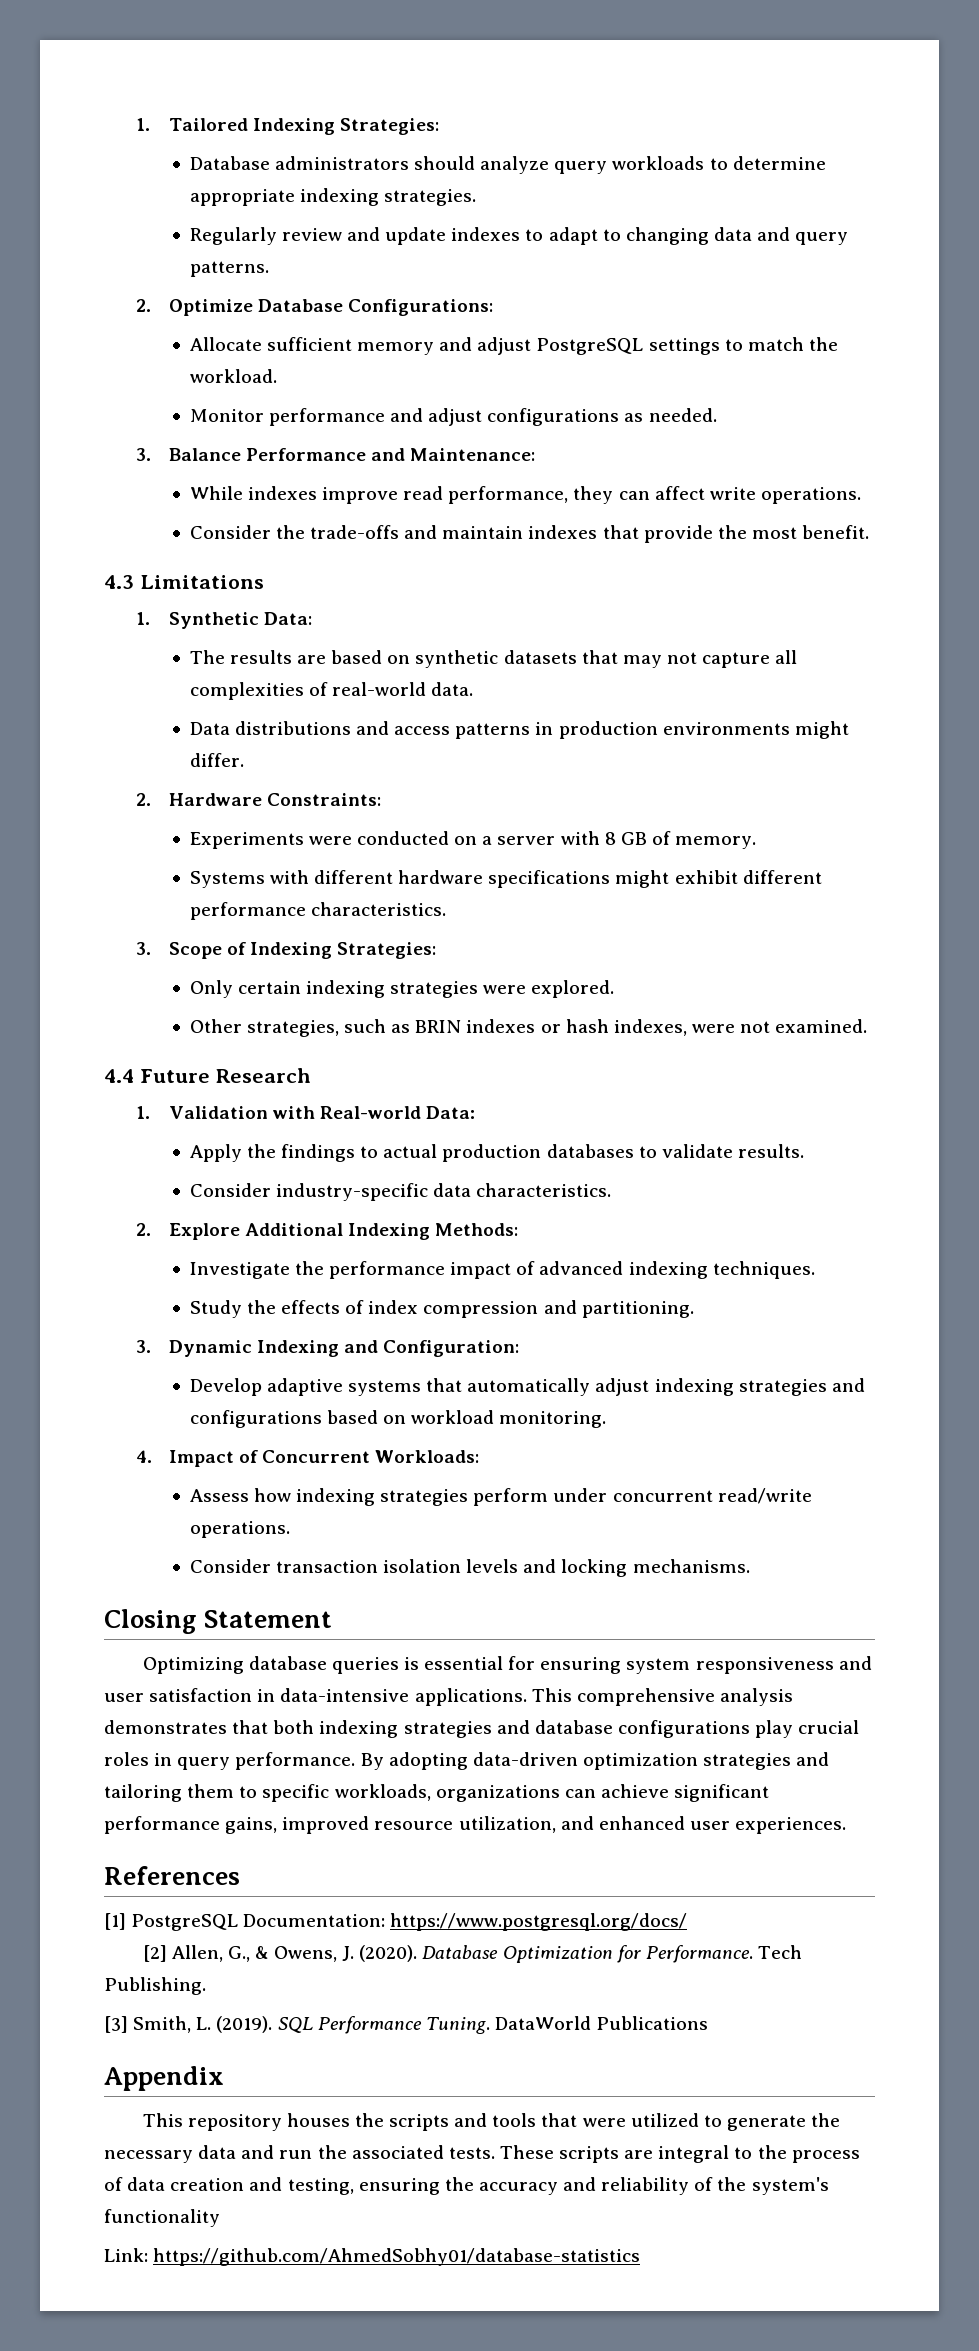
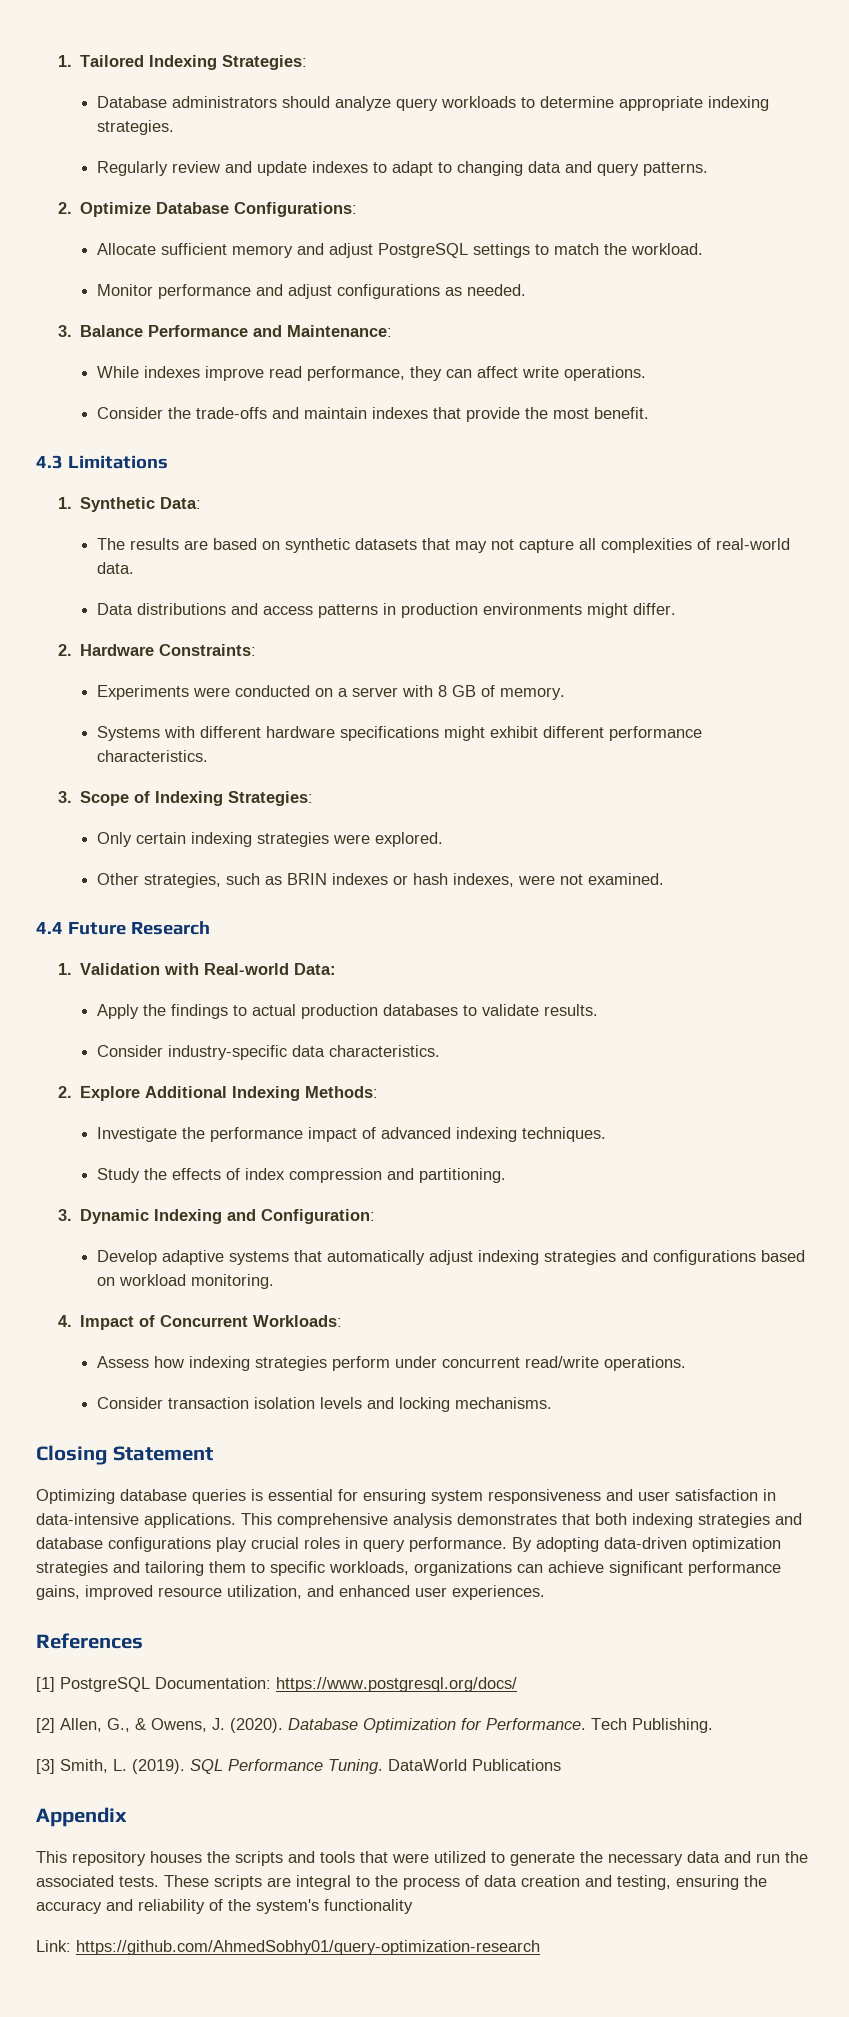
[153,2248,641,2266] https://github.com/AhmedSobhy01/database-statistics -> [76,1940,540,1955] https://github.com/AhmedSobhy01/query-optimization-research

